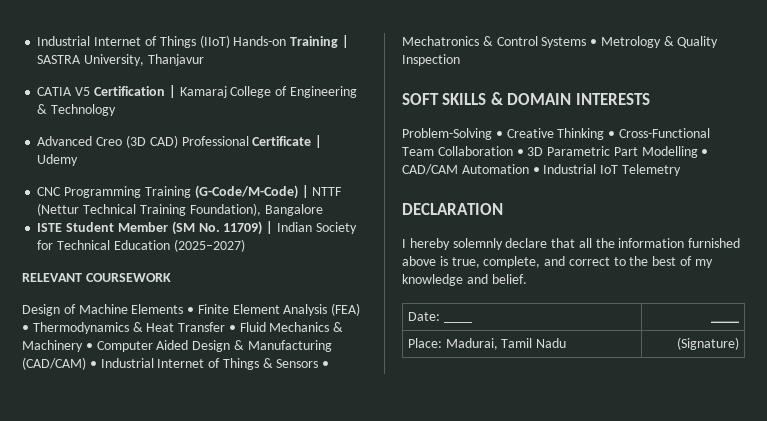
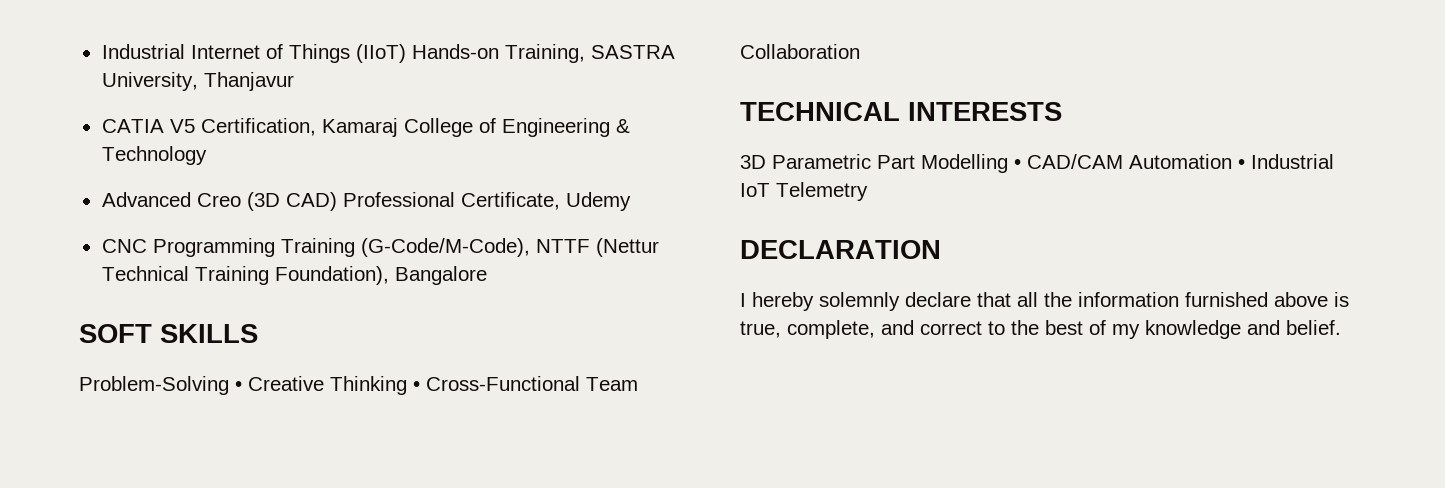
[290,35,349,48] Training | -> [504,44,585,63] Training,
[93,85,176,98] Certification | -> [200,118,316,136] Certification,
[252,135,323,148] Certificate | -> [460,192,560,210] Certificate,
[194,185,309,199] (G-Code/M-Code) | -> [360,238,530,257] (G-Code/M-Code),
[37,221,357,235] [37,239,245,252] [22,273,171,282] [22,303,361,316] [22,322,344,334] [22,340,332,352] [22,357,330,370] [402,36,719,48] [402,54,460,66] // ISTE Student Member (SM No. 11709) | Indian Society for Technical Education (2025–2027) // RELEVANT COURSEWORK // Design of Machine Elements • Finite Element Analysis (FEA) • Thermodynamics & Heat Transfer • Fluid Mechanics & Machinery • Computer Aided Design & Manufacturing (CAD/CAM) • Industrial Internet of Things & Sensors • Mechatronics & Control Systems • Metrology & Quality Inspection -> (487, 275) none
[490,92,650,105] & DOMAIN INTERESTS -> (258, 333) none
[516,149,524,156] • -> [740,102,1062,121] // TECHNICAL INTERESTS //
[407,312,440,321] [443,321,472,323] [711,321,740,323] [407,338,567,350] [677,337,740,350] // Date: ____ | ____ // Place: Madurai, Tamil Nadu | (Signature) -> (1341, 327) none

